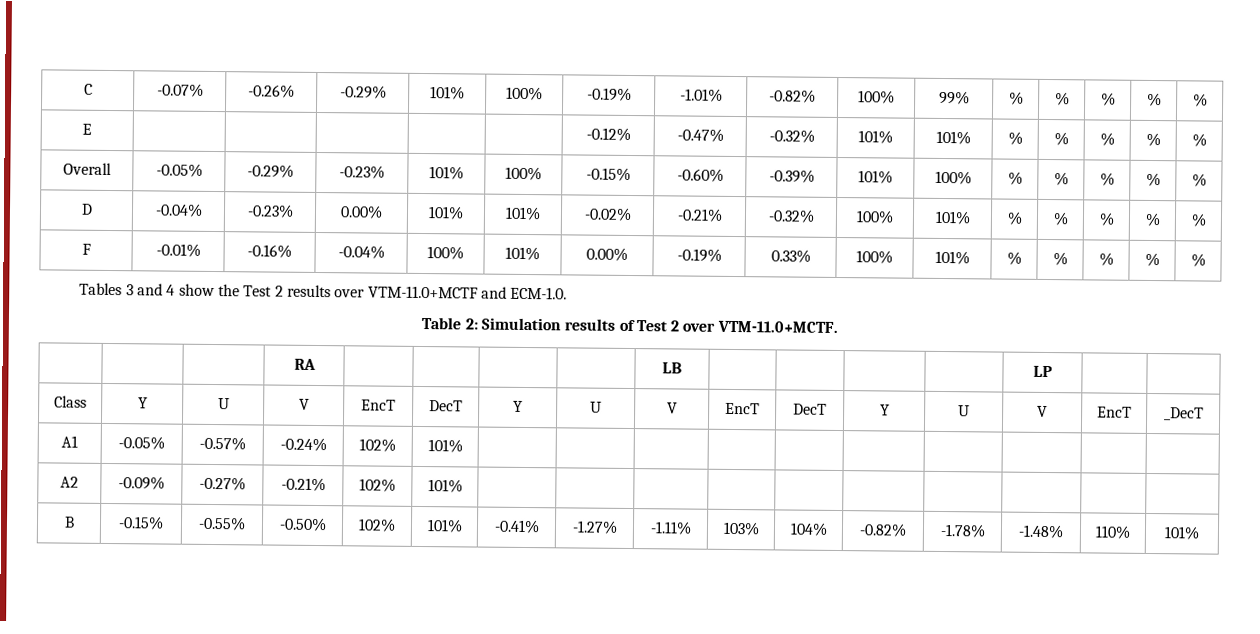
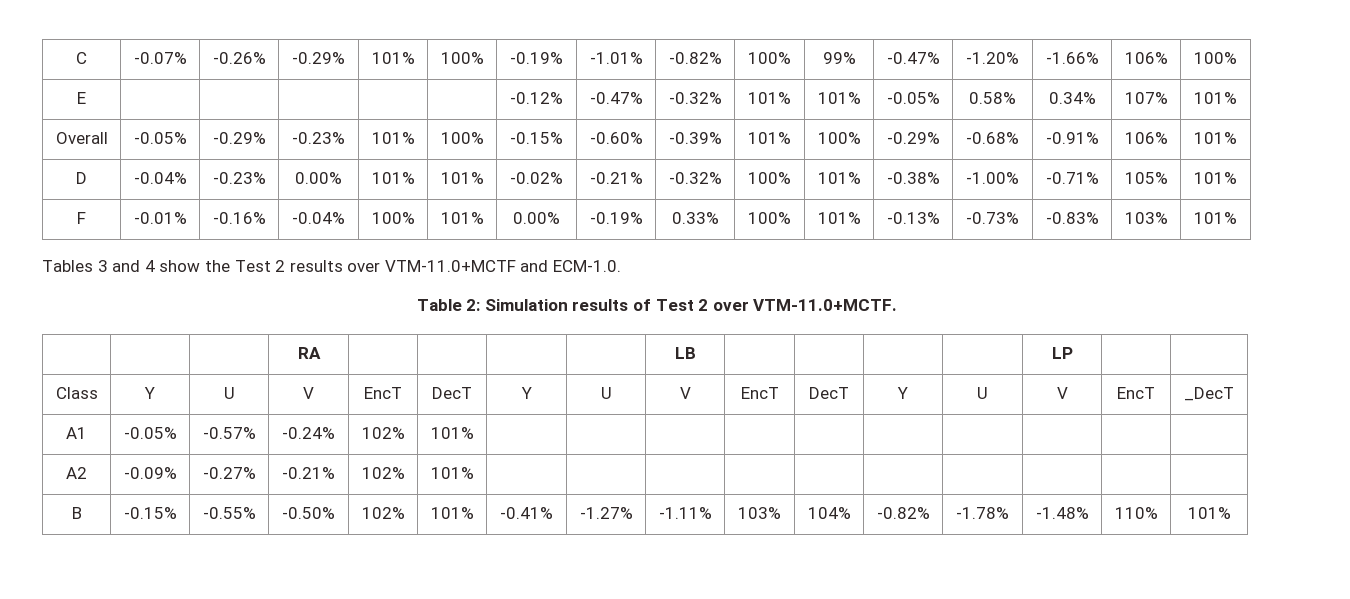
[1008,91,1024,105] [1054,92,1070,106] [1100,92,1116,106] [1146,92,1162,107] [1192,93,1208,107] % | % | % | % | % -> [886,52,940,64] [966,52,1019,64] [1045,52,1099,64] [1124,52,1168,64] [1194,52,1237,64] -0.47% | -1.20% | -1.66% | 106% | 100%
[1007,131,1023,145] [1053,132,1069,146] [1099,132,1115,146] [1145,132,1161,147] [1191,133,1207,147] % | % | % | % | % -> [886,92,940,104] [969,92,1016,104] [1048,92,1096,104] [1124,92,1168,104] [1194,92,1237,104] -0.05% | 0.58% | 0.34% | 107% | 101%
[1007,171,1023,185] [1053,172,1069,186] [1099,172,1115,186] [1145,172,1161,187] [1191,173,1207,187] % | % | % | % | % -> [886,132,940,144] [966,132,1019,144] [1045,132,1099,144] [1124,132,1168,144] [1194,132,1237,144] -0.29% | -0.68% | -0.91% | 106% | 101%
[1006,211,1023,225] [1052,212,1069,226] [1098,212,1115,226] [1144,212,1161,227] [1190,213,1207,227] % | % | % | % | % -> [886,172,940,184] [966,172,1019,184] [1045,172,1099,184] [1124,172,1168,184] [1194,172,1237,184] -0.38% | -1.00% | -0.71% | 105% | 101%
[1006,251,1022,265] [1052,252,1068,266] [1098,252,1114,266] [1144,252,1160,267] [1190,253,1206,267] % | % | % | % | % -> [886,212,940,224] [966,212,1019,224] [1045,212,1099,224] [1124,212,1168,224] [1194,212,1237,224] -0.13% | -0.73% | -0.83% | 103% | 101%

